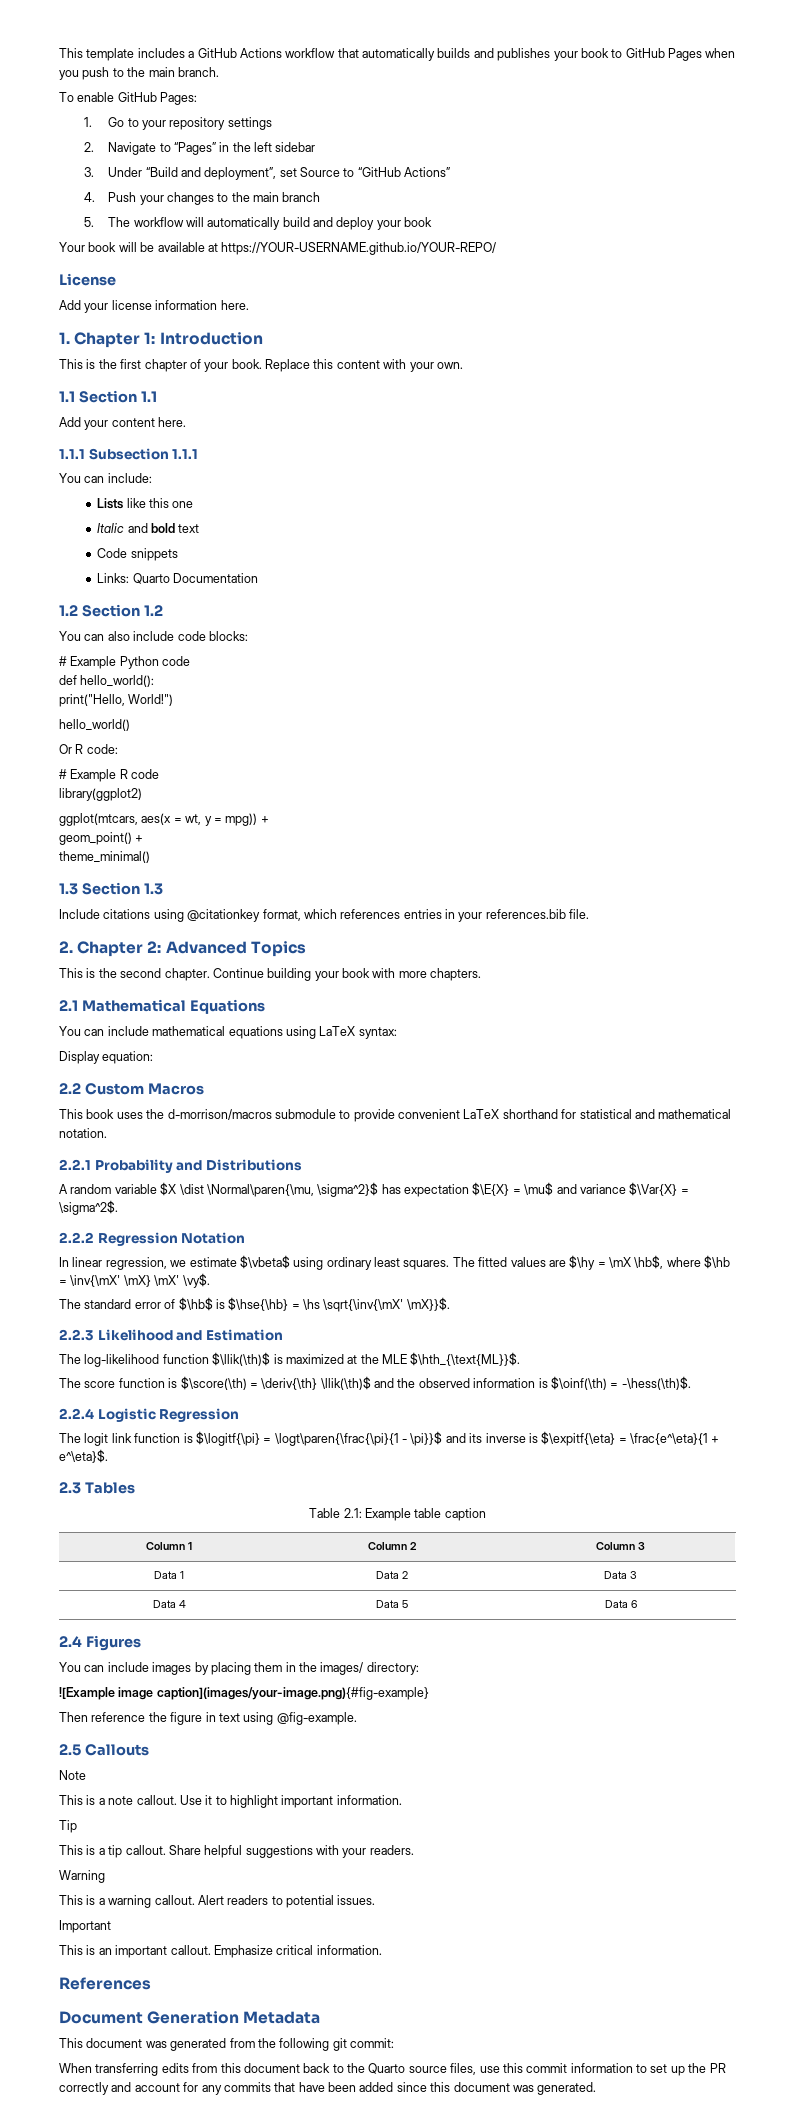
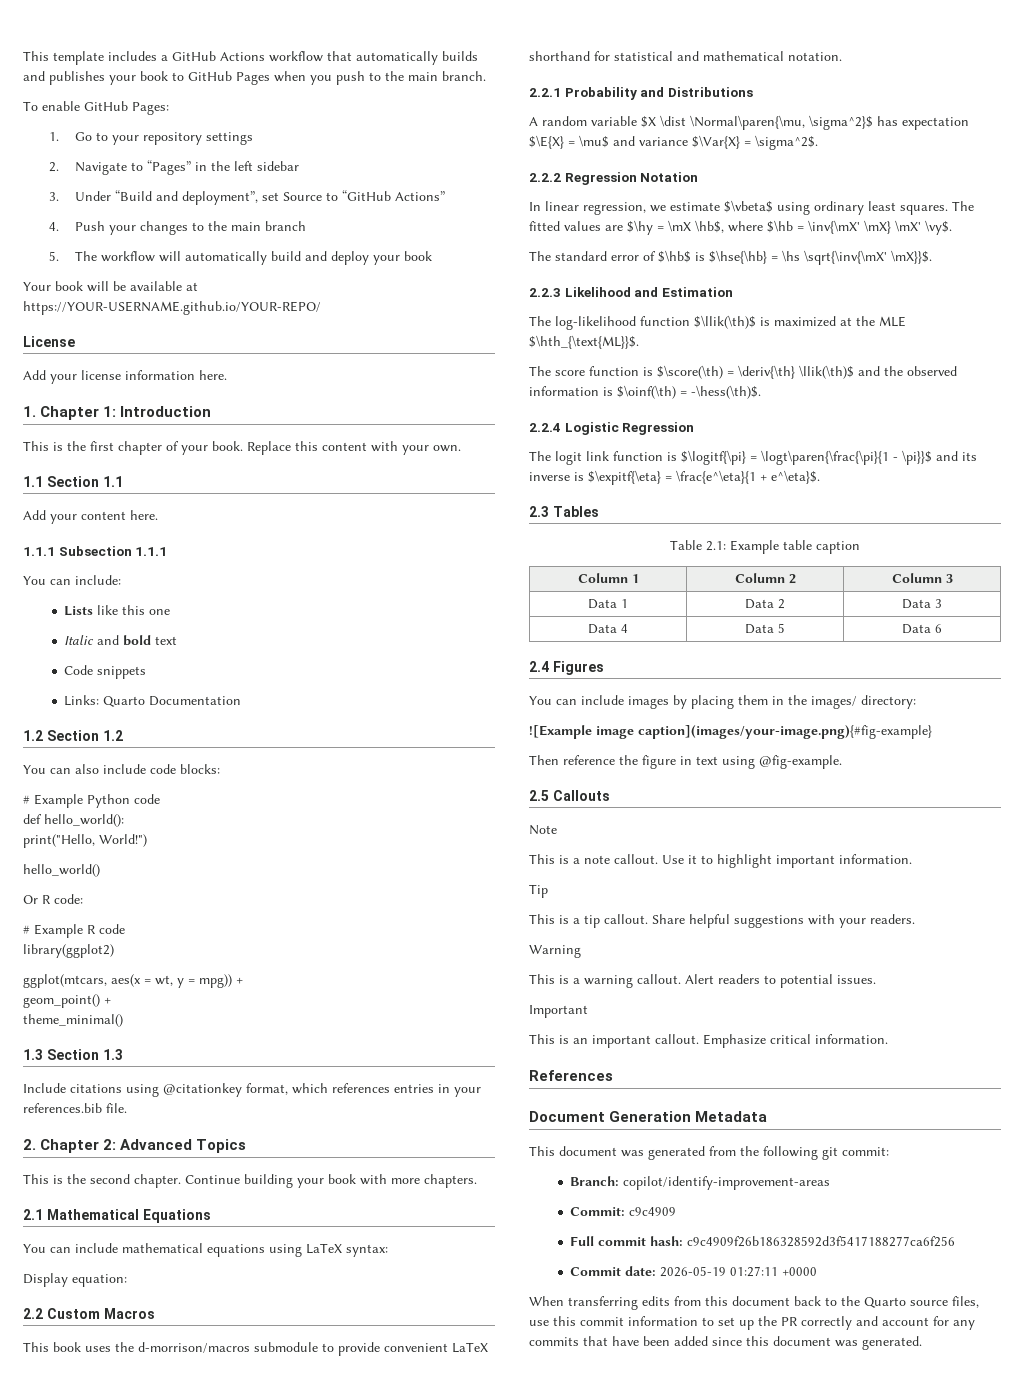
(394, 2043) none -> [570,1176,831,1190] [570,1207,677,1216] [570,1236,956,1247] [570,1266,818,1277] // Branch: copilot/identify-improvement-areas // Commit: c9c4909 // Full commit hash: c9c4909f26b186328592d3f5417188277ca6f256 // Commit date: 2026-05-19 01:27:11 +0000

